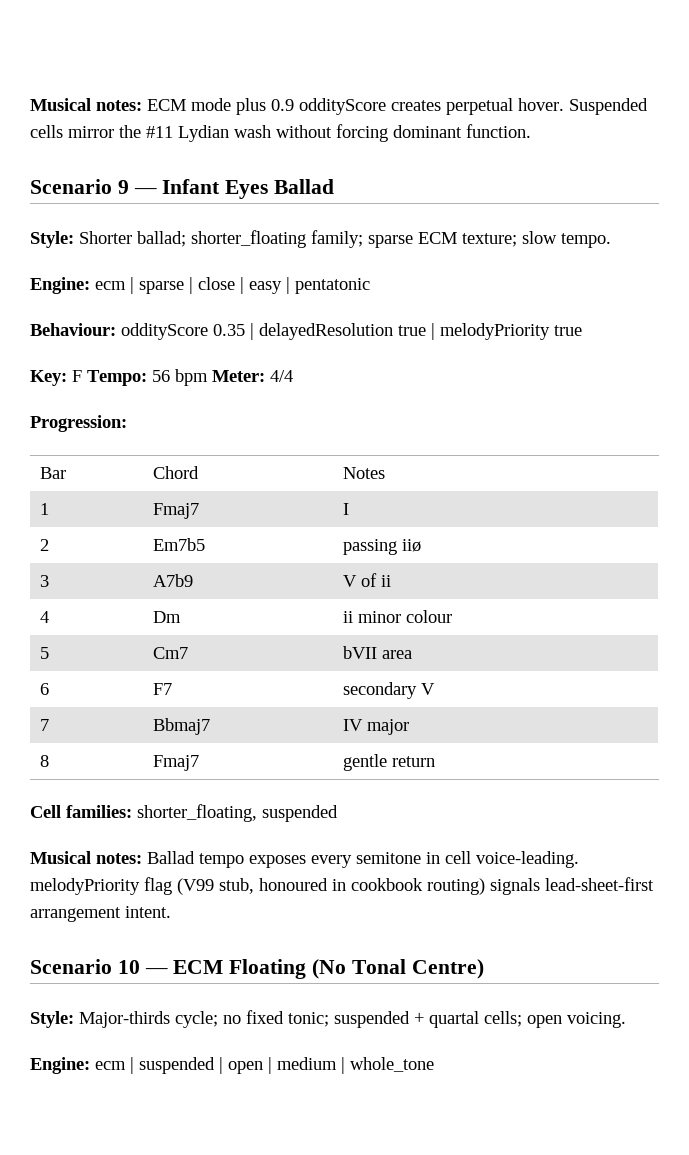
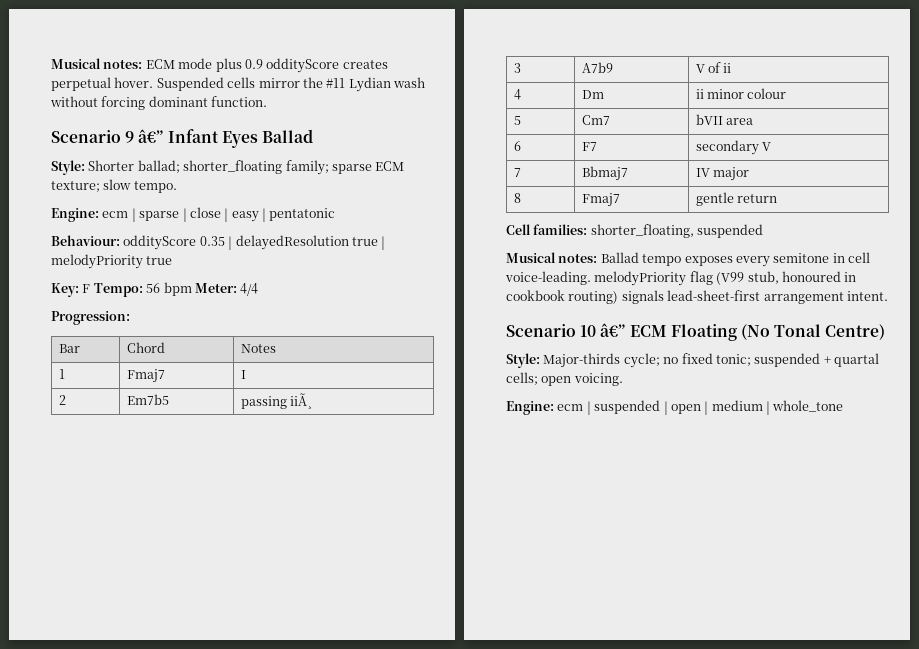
[133,188,157,194] — -> [138,129,164,143] â€”
[401,539,421,552] iiø -> [289,393,312,409] iiÃ¸
[144,968,168,974] — -> [600,323,626,337] â€”

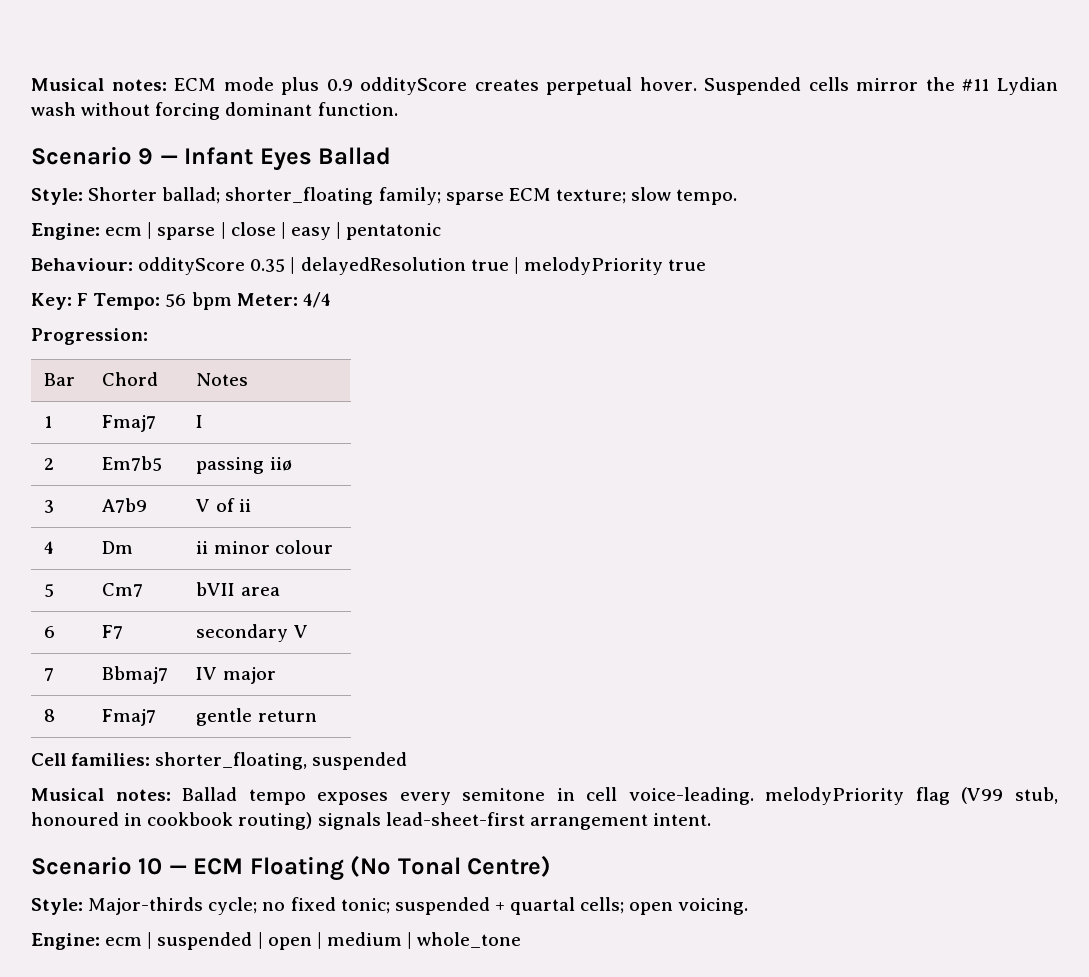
[138,129,164,143] â€” -> [159,155,178,164] —
[289,393,312,409] iiÃ¸ -> [269,457,292,471] iiø
[600,323,626,337] â€” -> [168,865,187,874] —

